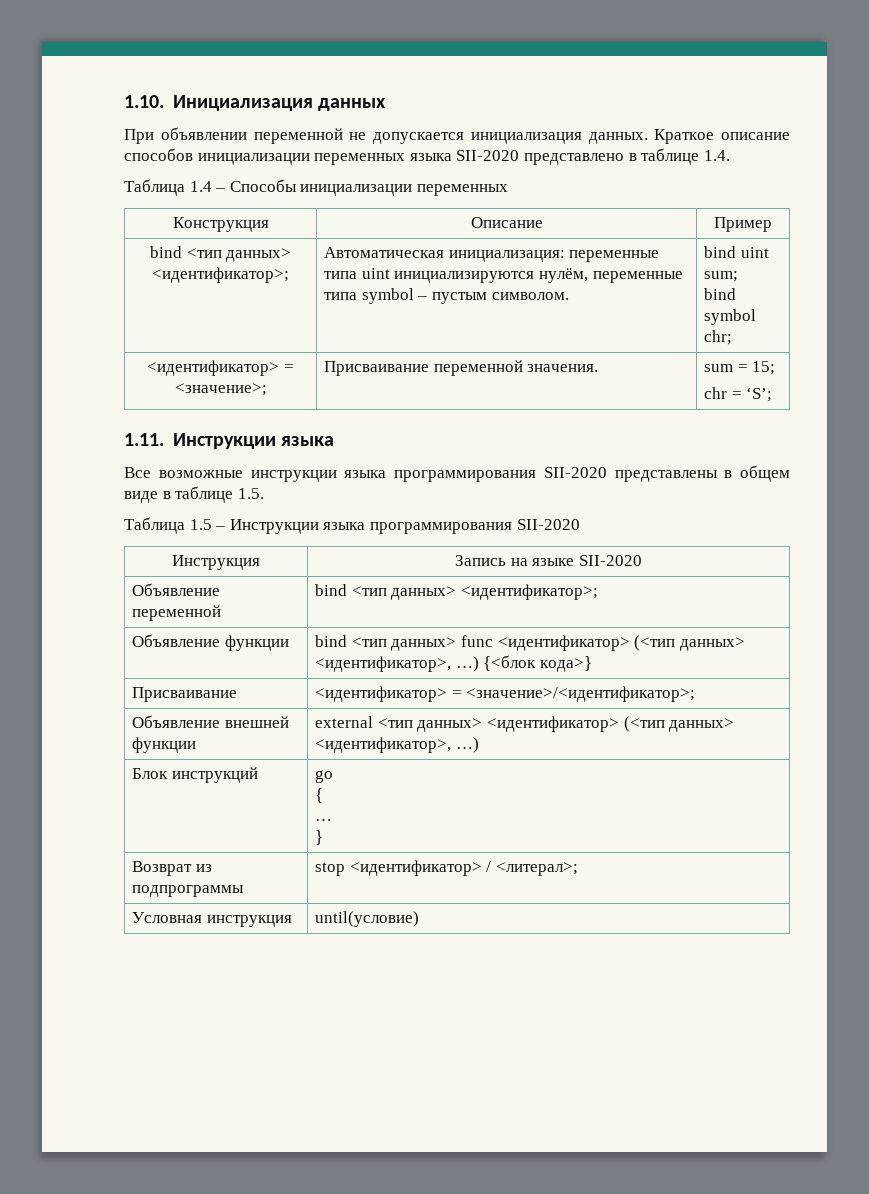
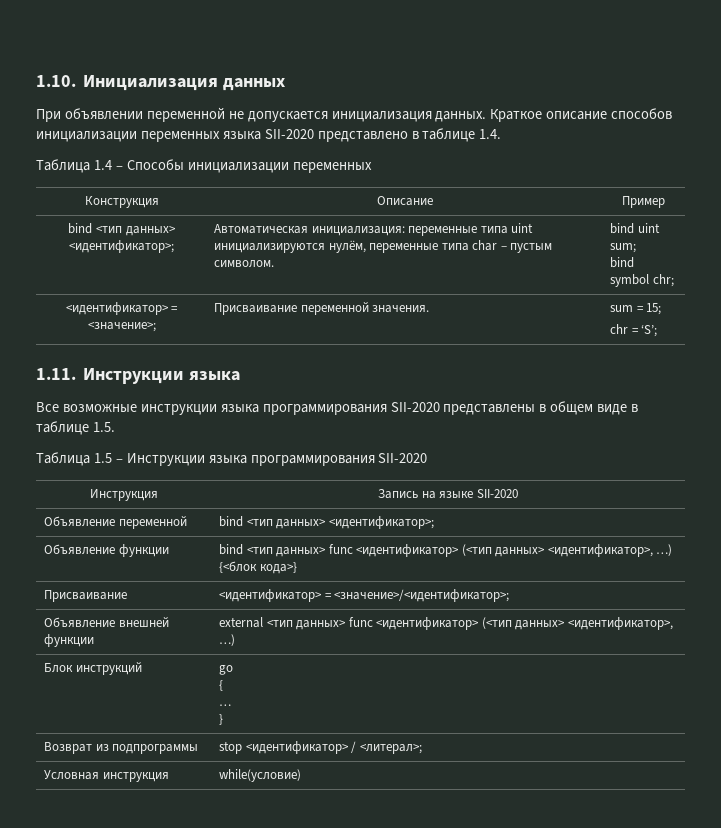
[361,288,414,304] symbol -> [472,240,498,251] char
(483, 725) none -> [348,617,373,627] func
[315,911,420,927] until(условие) -> [219,769,302,782] while(условие)

